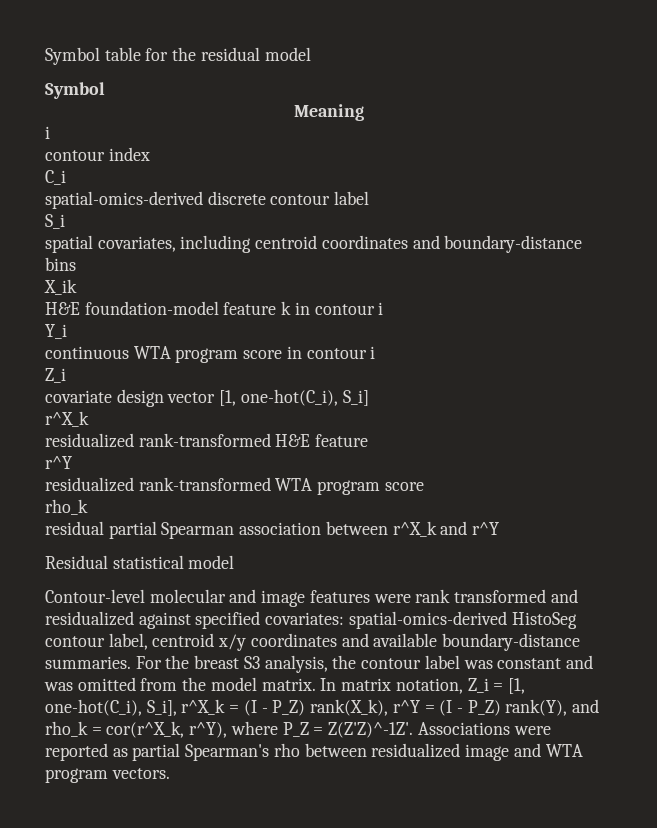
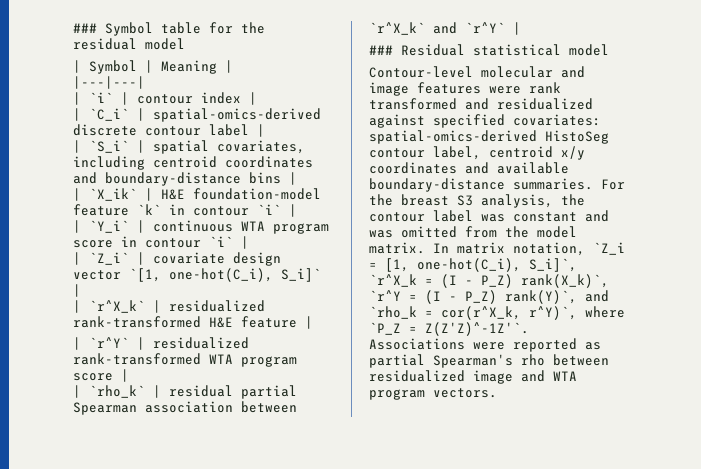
(45, 56) none -> [73,23,97,33] ###
[45,82,105,99] [293,104,364,121] [45,126,50,139] [45,147,150,161] [45,170,66,185] Symbol // Meaning // i // contour index // C_i // -> [73,60,233,74] [73,76,145,89] [73,92,257,105] [73,108,145,121] | Symbol | Meaning | // |---|---| // | `i` | contour index | // | `C_i` |
[45,214,65,229] // S_i // -> [257,124,265,137] [73,140,145,153] | // | `S_i` |
[44,279,77,295] // X_ik // -> [289,172,297,185] [73,188,153,201] | // | `X_ik` |
[281,301,384,315] [45,324,67,339] k in contour i // Y_i // -> [137,204,297,217] [73,220,145,233] `k` in contour `i` | // | `Y_i` |
[370,346,376,359] [45,368,66,383] [45,389,369,407] [45,411,89,427] i // Z_i // covariate design vector [1, one-hot(C_i), S_i] // r^X_k // -> [209,236,249,249] [73,252,281,266] [73,268,321,282] [73,284,81,297] [73,300,161,313] `i` | // | `Z_i` | covariate design vector `[1, one-hot(C_i), S_i]` | // | `r^X_k` |
[45,456,72,469] // r^Y // -> [305,316,313,329] [73,337,145,350] | // | `r^Y` |
[45,499,88,515] // rho_k // -> [121,369,129,382] [73,385,161,398] | // | `rho_k` |
[392,521,500,537] r^X_k and r^Y // -> [369,22,521,35] [369,45,393,55] `r^X_k` and `r^Y` | // ###
[467,678,489,693] Z_i -> [593,242,625,255] `Z_i
[146,699,600,716] [45,721,414,738] S_i], r^X_k = (I - P_Z) rank(X_k), r^Y = (I - P_Z) rank(Y), and rho_k = cor(r^X_k, r^Y), where P_Z = Z(Z'Z)^-1Z'. -> [529,258,577,272] [369,274,609,288] [369,290,609,304] [369,306,625,320] [369,322,529,336] S_i]`, `r^X_k = (I - P_Z) rank(X_k)`, `r^Y = (I - P_Z) rank(Y)`, and `rho_k = cor(r^X_k, r^Y)`, where `P_Z = Z(Z'Z)^-1Z'`.

